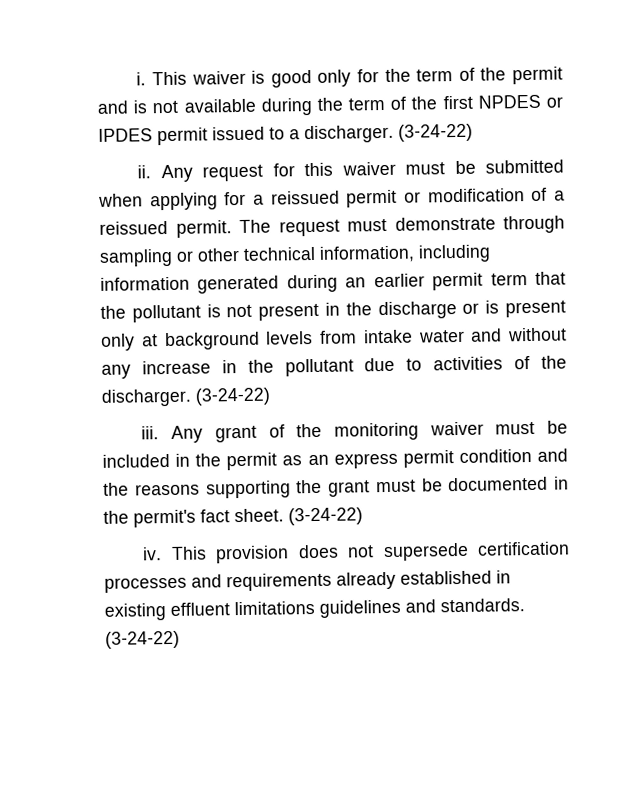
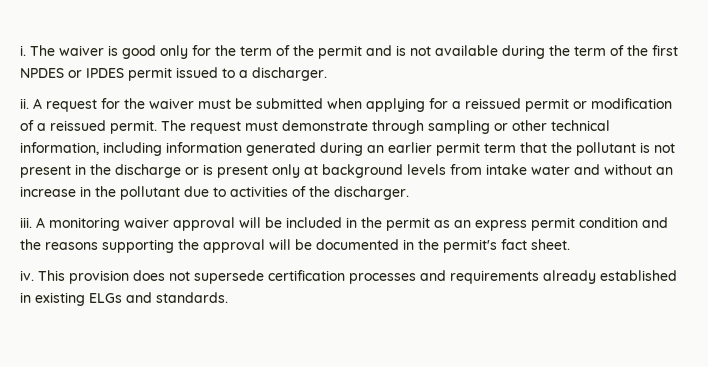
[152,71,188,86] This -> [30,45,55,56] The
[398,123,473,142] (3-24-22) -> (327, 74) none
[160,164,193,183] Any -> [33,98,42,109] A
[304,162,334,177] this -> [124,98,145,109] the
[101,364,131,379] any -> [656,167,673,175] an
[195,387,271,406] (3-24-22) -> (409, 193) none
[171,421,536,443] Any grant of the monitoring waiver must -> [36,217,261,231] A monitoring waiver approval will
[328,479,416,497] grant must -> [203,239,291,253] approval will
[288,507,363,526] (3-24-22) -> (570, 244) none
[170,599,401,618] effluent limitations guidelines -> [89,293,122,303] ELGs
[105,630,180,649] (3-24-22) -> (228, 297) none

